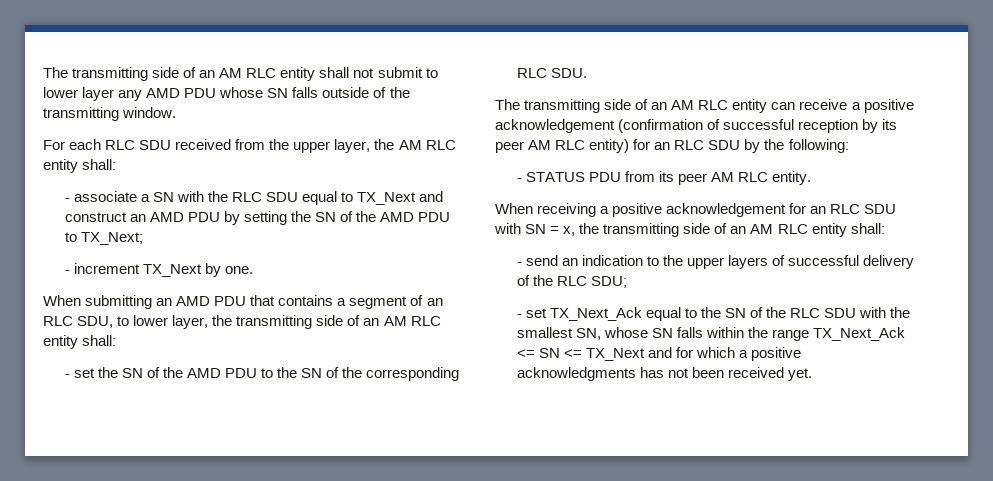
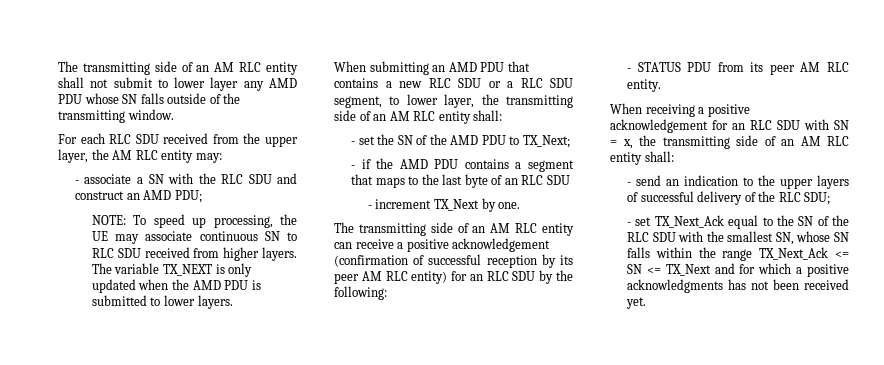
[82,159,117,170] shall: -> [195,153,222,163] may:
[301,191,417,205] equal to TX_Next -> (272, 179) none
[187,211,451,225] [64,232,143,245] [64,263,253,277] PDU by setting the SN of the AMD PDU to TX_Next; // - increment TX_Next by one. -> [174,190,202,203] [91,214,297,228] [91,231,297,244] [91,247,297,261] [91,263,253,277] [91,279,261,293] [91,295,233,309] PDU; // NOTE: To speed up processing, the UE may associate continuous SN to RLC SDU received from higher layers. The variable TX_NEXT is only updated when the AMD PDU is submitted to lower layers.
[349,295,443,309] [43,316,114,328] segment of an RLC SDU, -> [399,78,573,88] [334,96,382,108] new RLC SDU or a RLC SDU segment,
[277,367,460,381] [516,68,587,78] the SN of the corresponding RLC SDU. -> [522,135,570,148] [350,158,574,172] [350,174,570,188] [367,198,521,212] TX_Next; // - if the AMD PDU contains a segment that maps to the last byte of an RLC SDU // - increment TX_Next by one.

